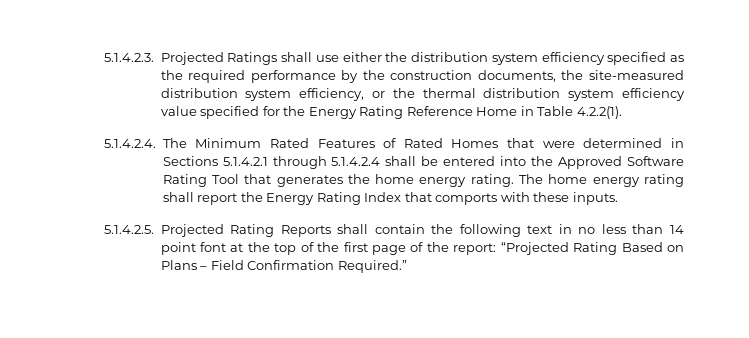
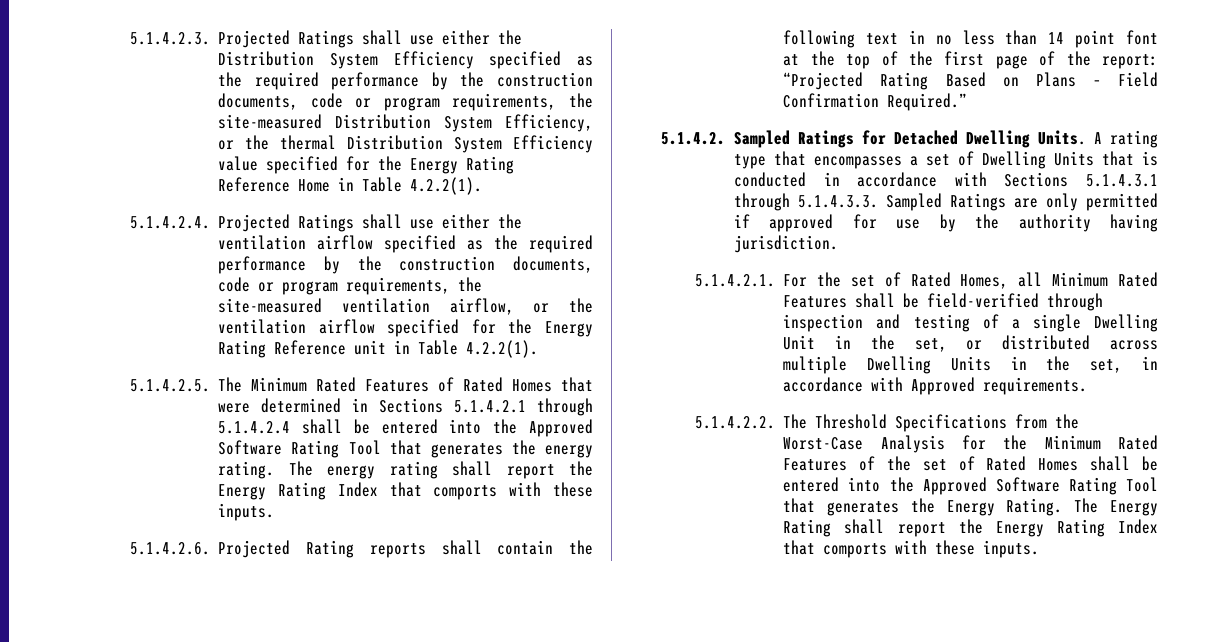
[411,52,684,65] [160,70,684,83] [160,88,685,101] distribution system efficiency specified as the required performance by the construction documents, the site-measured distribution system efficiency, or the thermal distribution system efficiency -> [218,51,593,69] [218,72,593,90] [218,93,593,111] [218,114,593,132] [218,135,593,153] Distribution System Efficiency specified as the required performance by the construction documents, code or program requirements, the site-measured Distribution System Efficiency, or the thermal Distribution System Efficiency
(157, 143) none -> [218,214,523,232] [218,235,593,253] [218,256,593,274] [218,277,483,295] [218,298,593,315] [218,319,593,337] [218,340,539,358] [129,379,210,392] Projected Ratings shall use either the ventilation airflow specified as the required performance by the construction documents, code or program requirements, the site-measured ventilation airflow, or the ventilation airflow specified for the Energy Rating Reference unit in Table 4.2.2(1). // 5.1.4.2.5.
[375,174,415,184] home -> (536, 447) none
[548,174,588,184] home -> (313, 468) none
[104,225,155,234] 5.1.4.2.5. -> [129,542,210,555] 5.1.4.2.6.
[280,225,331,237] Reports -> [369,543,426,558] reports
(407, 266) none -> [661,130,1158,148] [733,151,1158,169] [733,172,1158,187] [733,193,1158,211] [733,214,1158,232] [733,235,838,253] [694,272,1158,289] [783,293,1104,311] [783,314,1158,332] [783,335,1158,352] [783,356,1158,374] [783,377,1088,395] [694,414,1080,432] [783,435,1158,453] [783,456,1158,471] [783,477,1158,495] [783,498,1158,516] [783,519,1158,537] [783,540,1040,558] // 5.1.4.2. Sampled Ratings for Detached Dwelling Units. A rating type that encompasses a set of Dwelling Units that is conducted in accordance with Sections 5.1.4.3.1 through 5.1.4.3.3. Sampled Ratings are only permitted if approved for use by the authority having jurisdiction. // 5.1.4.2.1. For the set of Rated Homes, all Minimum Rated Features shall be field-verified through inspection and testing of a single Dwelling Unit in the set, or distributed across multiple Dwelling Units in the set, in accordance with Approved requirements. // 5.1.4.2.2. The Threshold Specifications from the Worst-Case Analysis for the Minimum Rated Features of the set of Rated Homes shall be entered into the Approved Software Rating Tool that generates the Energy Rating. The Energy Rating shall report the Energy Rating Index that comports with these inputs.

